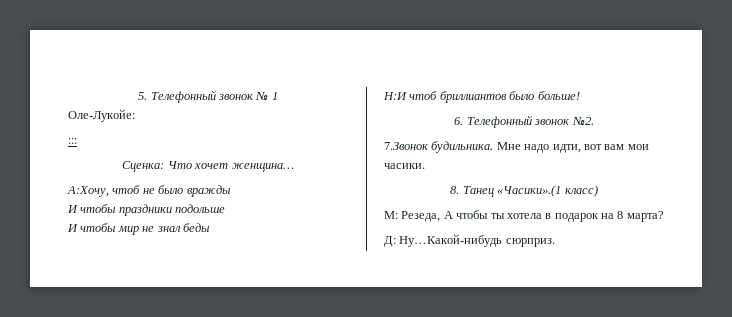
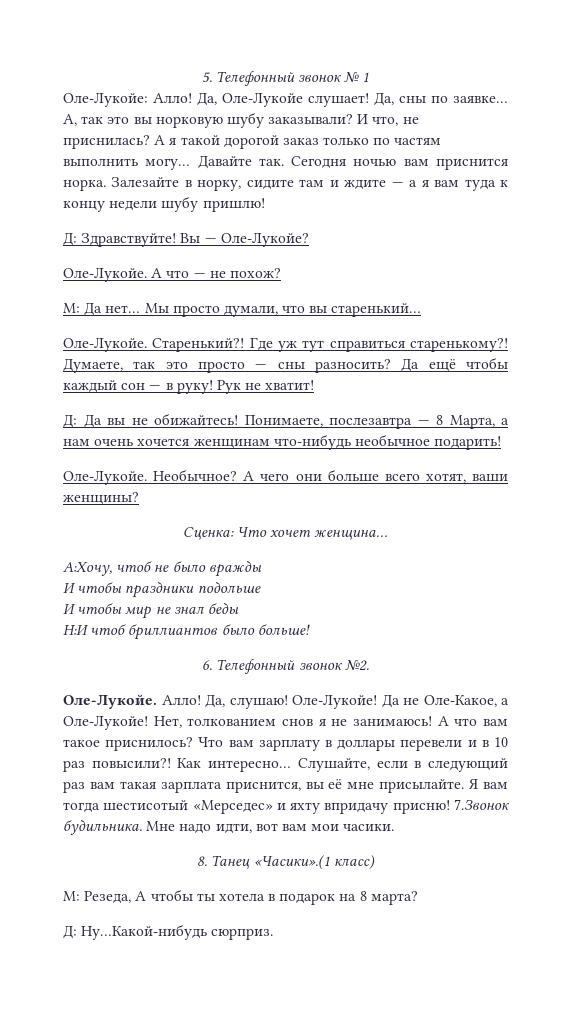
[68,138,77,144] // ::: -> [153,92,508,107] [63,112,419,128] [63,135,442,149] [63,155,508,170] [63,177,508,191] [63,196,265,212] [63,232,309,247] [63,267,281,282] [63,302,422,317] [63,337,508,352] [63,357,508,373] [63,380,315,394] [63,413,509,429] [63,434,502,450] [63,469,508,485] [63,492,139,505] Алло! Да, Оле-Лукойе слушает! Да, сны по заявке… А, так это вы норковую шубу заказывали? И что, не приснилась? А я такой дорогой заказ только по частям выполнить могу… Давайте так. Сегодня ночью вам приснится норка. Залезайте в норку, сидите там и ждите — а я вам туда к концу недели шубу пришлю! // Д: Здравствуйте! Вы — Оле-Лукойе? // Оле-Лукойе. А что — не похож? // М: Да нет… Мы просто думали, что вы старенький… // Оле-Лукойе. Старенький?! Где уж тут справиться старенькому?! Думаете, так это просто — сны разносить? Да ещё чтобы каждый сон — в руку! Рук не хватит! // Д: Да вы не обижайтесь! Понимаете, послезавтра — 8 Марта, а нам очень хочется женщинам что-нибудь необычное подарить! // Оле-Лукойе. Необычное? А чего они больше всего хотят, ваши женщины?
(594, 120) none -> [63,694,509,709] [63,715,509,730] [63,737,508,751] [63,758,509,772] [63,779,508,793] [63,800,450,814] Оле-Лукойе. Алло! Да, слушаю! Оле-Лукойе! Да не Оле-Какое, а Оле-Лукойе! Нет, толкованием снов я не занимаюсь! А что вам такое приснилось? Что вам зарплату в доллары перевели и в 10 раз повысили?! Как интересно… Слушайте, если в следующий раз вам такая зарплата приснится, вы её мне присылайте. Я вам тогда шестисотый «Мерседес» и яхту впридачу присню!

